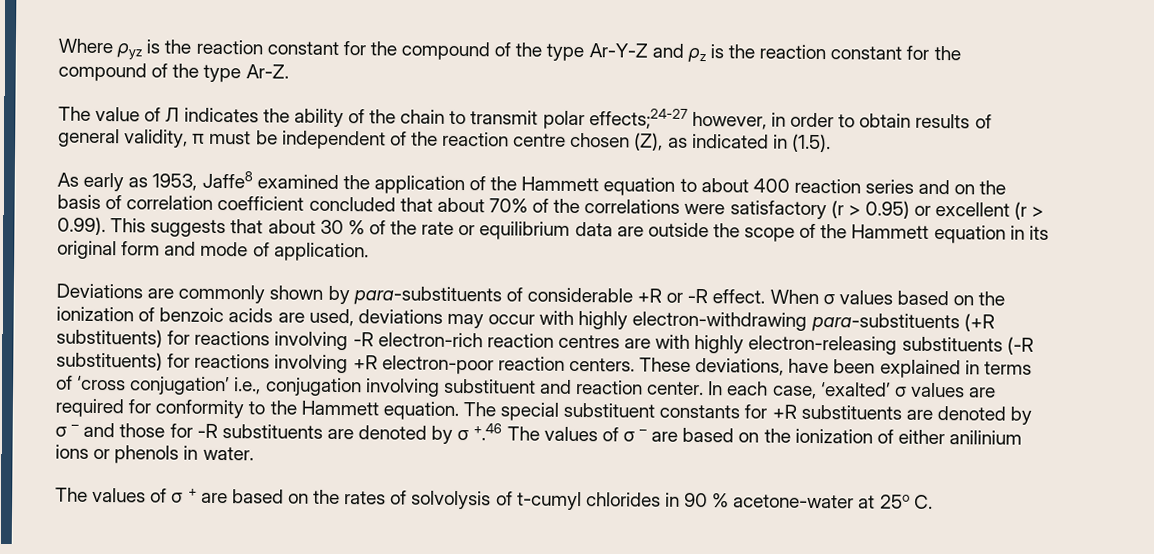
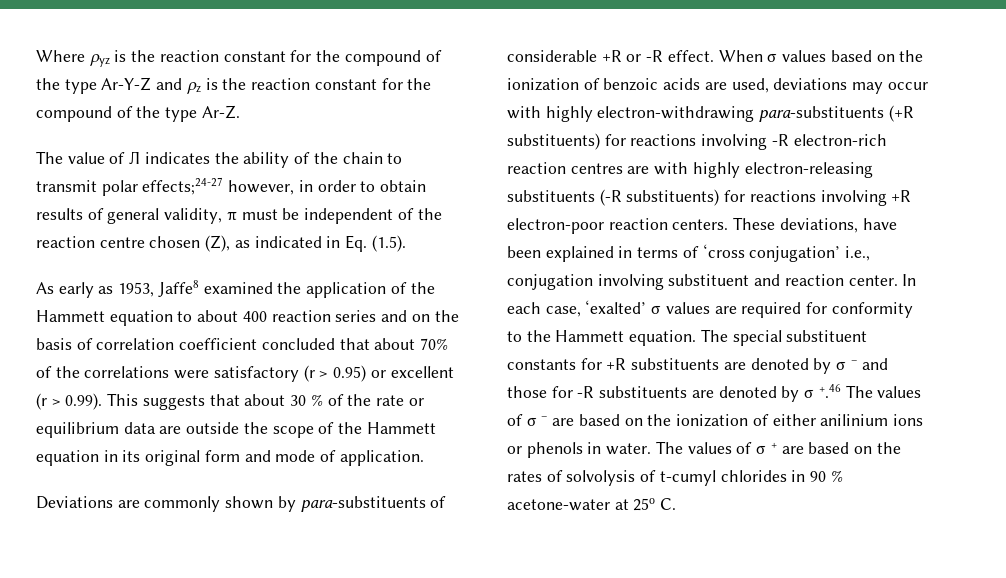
(788, 141) none -> [345,235,368,252] Eq.
(254, 453) // -> (652, 449) none

